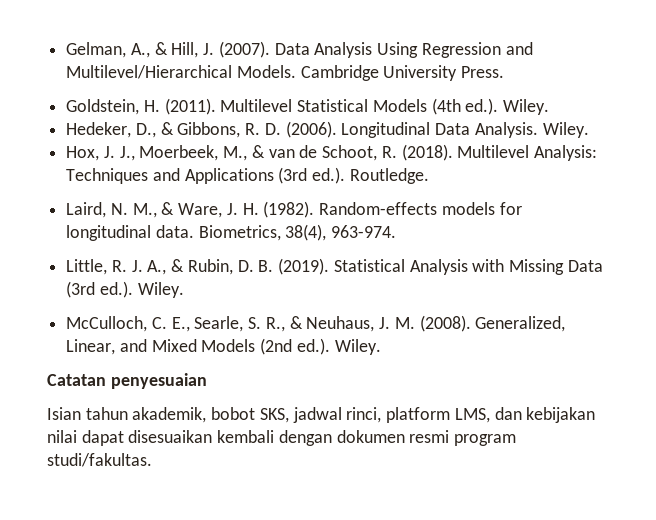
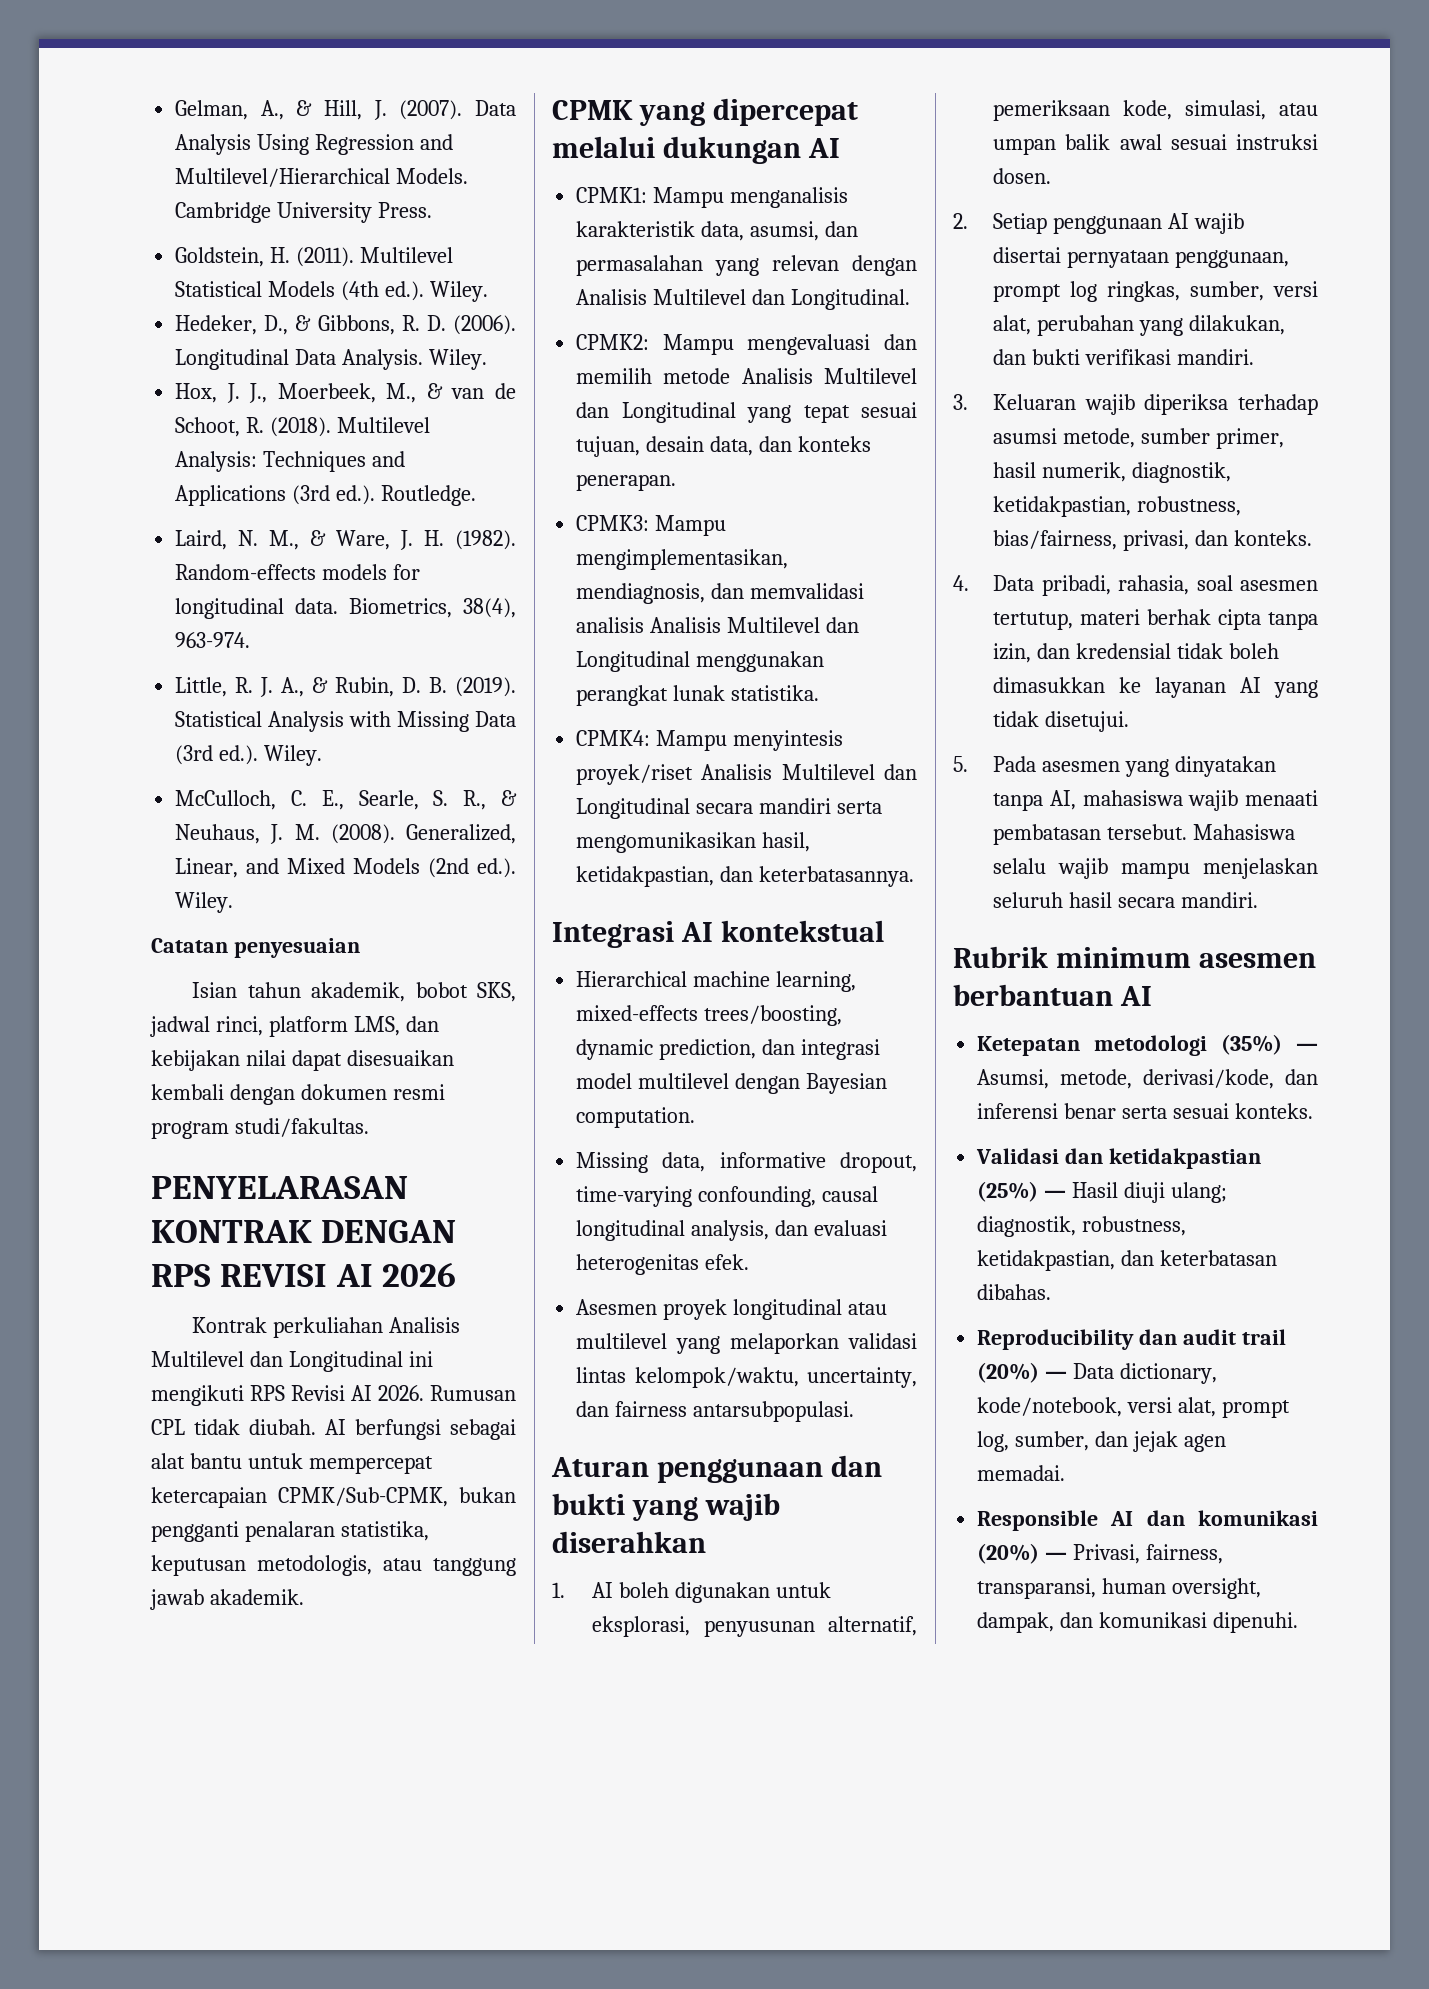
(152, 460) none -> [151,1176,408,1199] [151,1220,457,1243] [151,1262,456,1287] [192,1317,461,1338] [151,1351,433,1372] [151,1385,516,1406] [151,1419,516,1440] [151,1453,433,1474] [151,1487,516,1508] [151,1521,429,1542] [151,1555,516,1576] [150,1589,304,1610] [552,98,858,126] [552,136,840,164] [576,187,849,208] [576,221,859,241] [576,255,917,276] [576,289,911,310] [576,334,917,355] [576,368,917,384] [576,402,917,423] [576,436,871,457] [576,474,677,491] [576,515,727,536] [576,549,789,570] [576,583,865,604] [576,617,860,633] [576,651,825,672] [576,685,820,706] [576,730,844,751] [576,764,917,785] [576,798,883,819] [576,832,811,853] [576,866,915,887] [552,920,884,948] [576,971,857,992] [576,1005,843,1026] [576,1039,881,1060] [576,1073,888,1094] [576,1107,696,1128] [576,1152,917,1173] [576,1186,879,1207] [576,1220,888,1241] [576,1254,750,1275] [576,1299,888,1320] [576,1333,917,1354] [576,1367,917,1388] [576,1401,855,1422] [551,1455,882,1483] [552,1493,780,1521] [552,1531,706,1553] [552,1582,832,1603] [592,1616,917,1637] [993,100,1318,121] [993,134,1318,155] [993,168,1052,184] [953,213,1245,234] [993,247,1290,268] [993,281,1318,302] [993,315,1286,336] [993,349,1255,365] [953,394,1318,415] [993,428,1285,449] [993,462,1232,483] [993,496,1242,517] [993,530,1313,551] [953,575,1318,596] [993,609,1318,630] [993,643,1280,663] [993,677,1318,698] [993,711,1130,732] [953,756,1277,777] [993,790,1318,811] [993,824,1296,845] [993,858,1318,879] [993,892,1259,908] [953,946,1316,968] [953,984,1152,1006] [977,1034,1318,1056] [977,1069,1318,1089] [977,1103,1313,1119] [976,1148,1262,1169] [977,1181,1227,1203] [977,1216,1187,1237] [977,1250,1278,1271] [977,1284,1052,1300] [977,1329,1287,1350] [977,1362,1218,1384] [977,1397,1291,1418] [977,1431,1226,1452] [977,1465,1066,1481] [977,1510,1318,1531] [977,1543,1224,1564] [977,1578,1262,1599] [977,1612,1299,1633] // PENYELARASAN KONTRAK DENGAN RPS REVISI AI 2026 // Kontrak perkuliahan Analisis Multilevel dan Longitudinal ini mengikuti RPS Revisi AI 2026. Rumusan CPL tidak diubah. AI berfungsi sebagai alat bantu untuk mempercepat ketercapaian CPMK/Sub-CPMK, bukan pengganti penalaran statistika, keputusan metodologis, atau tanggung jawab akademik. // CPMK yang dipercepat melalui dukungan AI // CPMK1: Mampu menganalisis karakteristik data, asumsi, dan permasalahan yang relevan dengan Analisis Multilevel dan Longitudinal. // CPMK2: Mampu mengevaluasi dan memilih metode Analisis Multilevel dan Longitudinal yang tepat sesuai tujuan, desain data, dan konteks penerapan. // CPMK3: Mampu mengimplementasikan, mendiagnosis, dan memvalidasi analisis Analisis Multilevel dan Longitudinal menggunakan perangkat lunak statistika. // CPMK4: Mampu menyintesis proyek/riset Analisis Multilevel dan Longitudinal secara mandiri serta mengomunikasikan hasil, ketidakpastian, dan keterbatasannya. // Integrasi AI kontekstual // Hierarchical machine learning, mixed-effects trees/boosting, dynamic prediction, dan integrasi model multilevel dengan Bayesian computation. // Missing data, informative dropout, time-varying confounding, causal longitudinal analysis, dan evaluasi heterogenitas efek. // Asesmen proyek longitudinal atau multilevel yang melaporkan validasi lintas kelompok/waktu, uncertainty, dan fairness antarsubpopulasi. // Aturan penggunaan dan bukti yang wajib diserahkan // 1. AI boleh digunakan untuk eksplorasi, penyusunan alternatif, pemeriksaan kode, simulasi, atau umpan balik awal sesuai instruksi dosen. // 2. Setiap penggunaan AI wajib disertai pernyataan penggunaan, prompt log ringkas, sumber, versi alat, perubahan yang dilakukan, dan bukti verifikasi mandiri. // 3. Keluaran wajib diperiksa terhadap asumsi metode, sumber primer, hasil numerik, diagnostik, ketidakpastian, robustness, bias/fairness, privasi, dan konteks. // 4. Data pribadi, rahasia, soal asesmen tertutup, materi berhak cipta tanpa izin, dan kredensial tidak boleh dimasukkan ke layanan AI yang tidak disetujui. // 5. Pada asesmen yang dinyatakan tanpa AI, mahasiswa wajib menaati pembatasan tersebut. Mahasiswa selalu wajib mampu menjelaskan seluruh hasil secara mandiri. // Rubrik minimum asesmen berbantuan AI // Ketepatan metodologi (35%) — Asumsi, metode, derivasi/kode, dan inferensi benar serta sesuai konteks. // Validasi dan ketidakpastian (25%) — Hasil diuji ulang; diagnostik, robustness, ketidakpastian, dan keterbatasan dibahas. // Reproducibility dan audit trail (20%) — Data dictionary, kode/notebook, versi alat, prompt log, sumber, dan jejak agen memadai. // Responsible AI dan komunikasi (20%) — Privasi, fairness, transparansi, human oversight, dampak, dan komunikasi dipenuhi.

